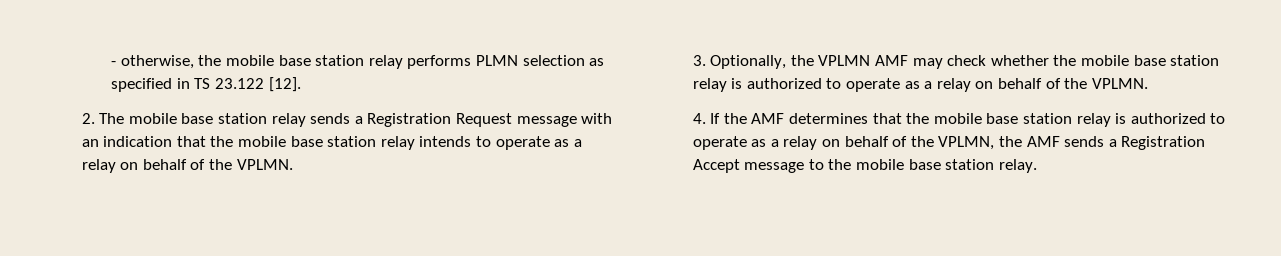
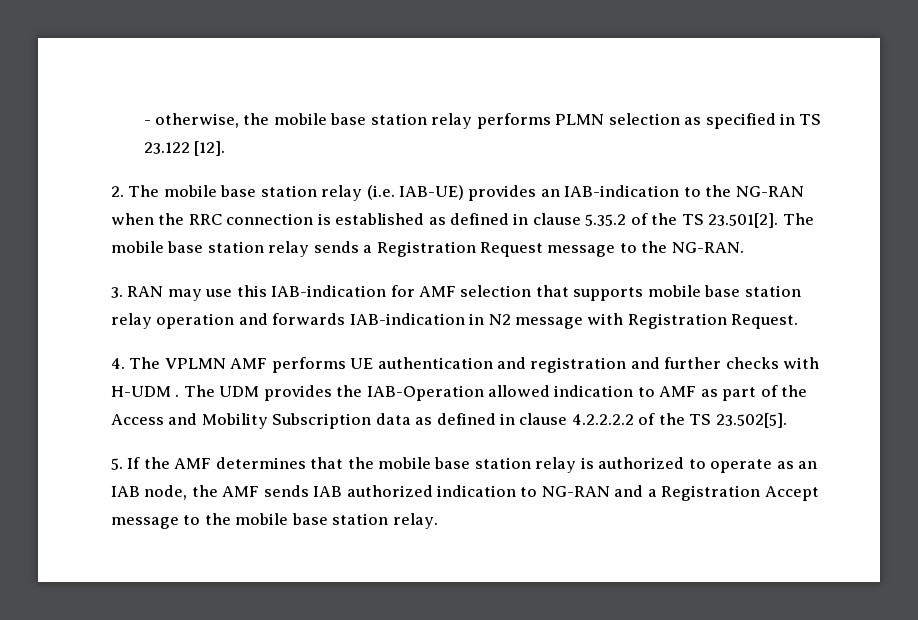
(306, 120) none -> [366,185,804,201] [110,213,814,228] [110,241,310,257] (i.e. IAB-UE) provides an IAB-indication to the NG-RAN when the RRC connection is established as defined in clause 5.35.2 of the TS 23.501[2]. The mobile base station relay
[581,113,613,124] [81,136,582,150] [81,159,293,173] [692,55,1220,69] [692,78,1148,92] [692,113,706,124] with an indication that the mobile base station relay intends to operate as a relay on behalf of the VPLMN. // 3. Optionally, the VPLMN AMF may check whether the mobile base station relay is authorized to operate as a relay on behalf of the VPLMN. // 4. -> [619,241,744,253] [110,285,801,301] [110,313,799,329] [110,357,820,373] [110,385,808,401] [110,413,787,429] [110,458,123,470] to the NG-RAN. // 3. RAN may use this IAB-indication for AMF selection that supports mobile base station relay operation and forwards IAB-indication in N2 message with Registration Request. // 4. The VPLMN AMF performs UE authentication and registration and further checks with H-UDM . The UDM provides the IAB-Operation allowed indication to AMF as part of the Access and Mobility Subscription data as defined in clause 4.2.2.2.2 of the TS 23.502[5]. // 5.
[770,136,1105,150] a relay on behalf of the VPLMN, the AMF sends -> [798,461,818,469] [110,485,644,500] an IAB node, the AMF sends IAB authorized indication to NG-RAN and

